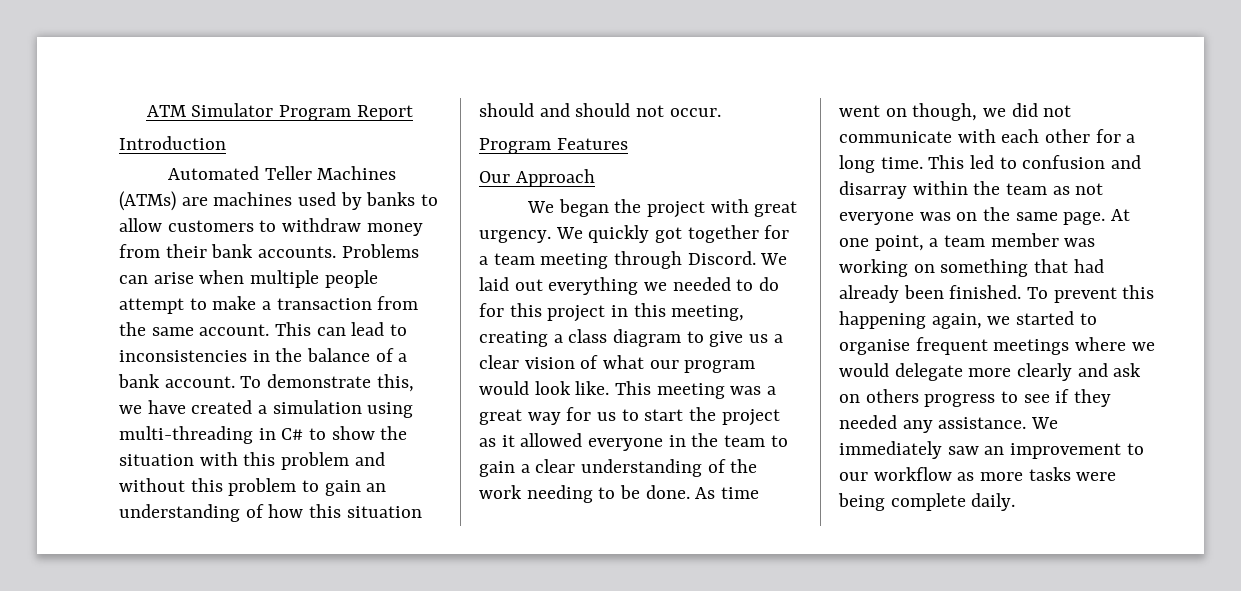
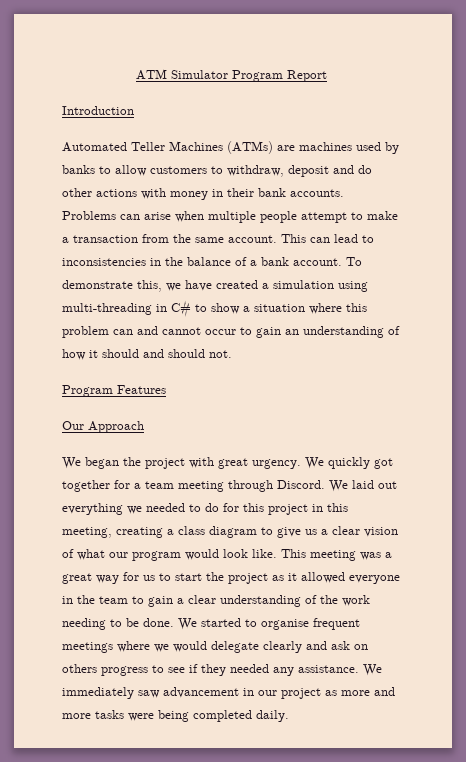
[282,218,423,236] [119,244,160,258] withdraw money from -> [227,165,372,177] [62,188,223,200] withdraw, deposit and do other actions with money in
[380,426,408,440] [119,452,385,470] [119,478,297,496] the situation with this problem and without this problem -> [243,303,367,314] [62,326,236,338] a situation where this problem can and cannot occur
[309,504,422,518] this situation -> [89,350,98,358] it
[636,105,721,117] not occur. -> [209,350,232,358] not.
[695,487,760,499] [839,103,1072,121] [839,129,1136,143] [839,155,1142,173] [839,181,1104,199] [839,207,1131,225] [839,233,1096,251] [839,259,1104,277] [839,285,1155,303] [839,311,1011,329] As time went on though, we did not communicate with each other for a long time. This led to confusion and disarray within the team as not everyone was on the same page. At one point, a team member was working on something that had already been finished. To prevent this happening again, we -> [178,618,197,630] We
[968,368,1012,377] more -> (259, 647) none
[984,443,1144,459] [839,467,975,481] an improvement to our workflow as -> [163,687,395,699] advancement in our project as more and
[890,493,966,511] complete -> [193,710,252,722] completed

